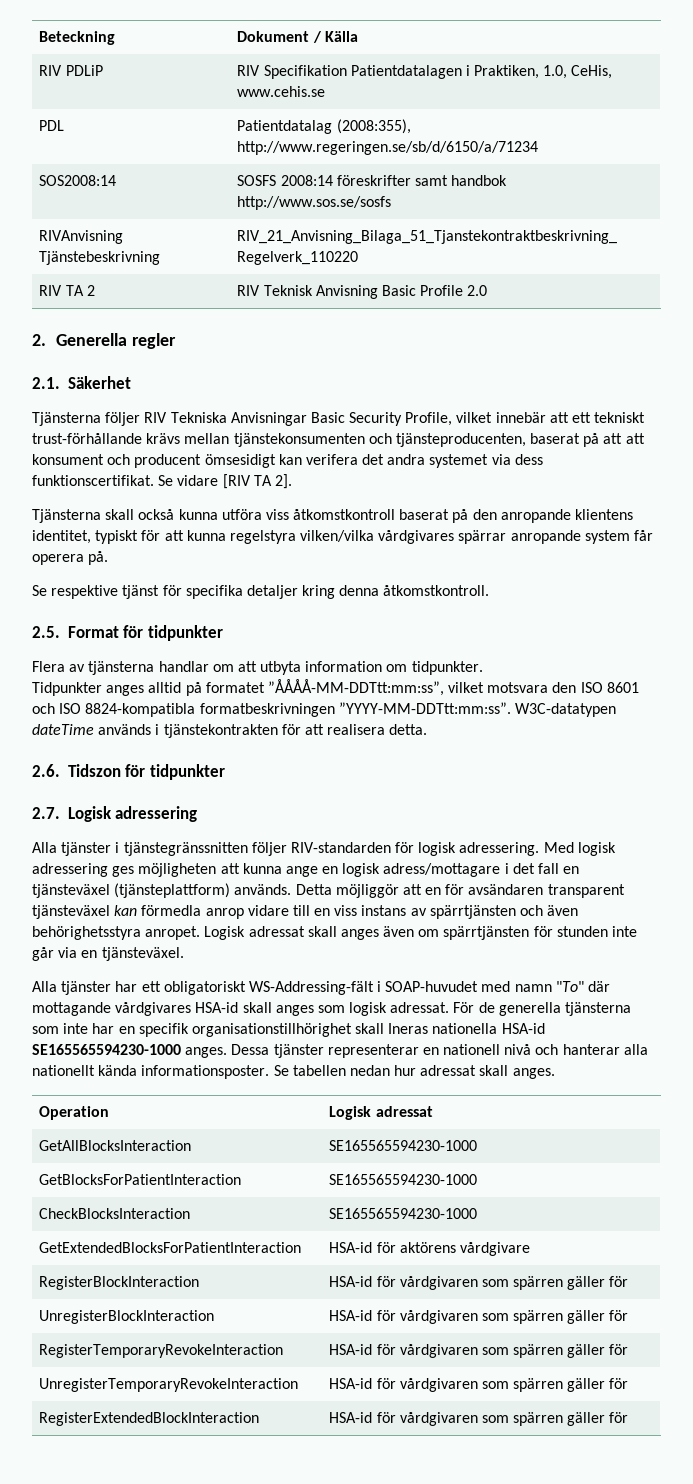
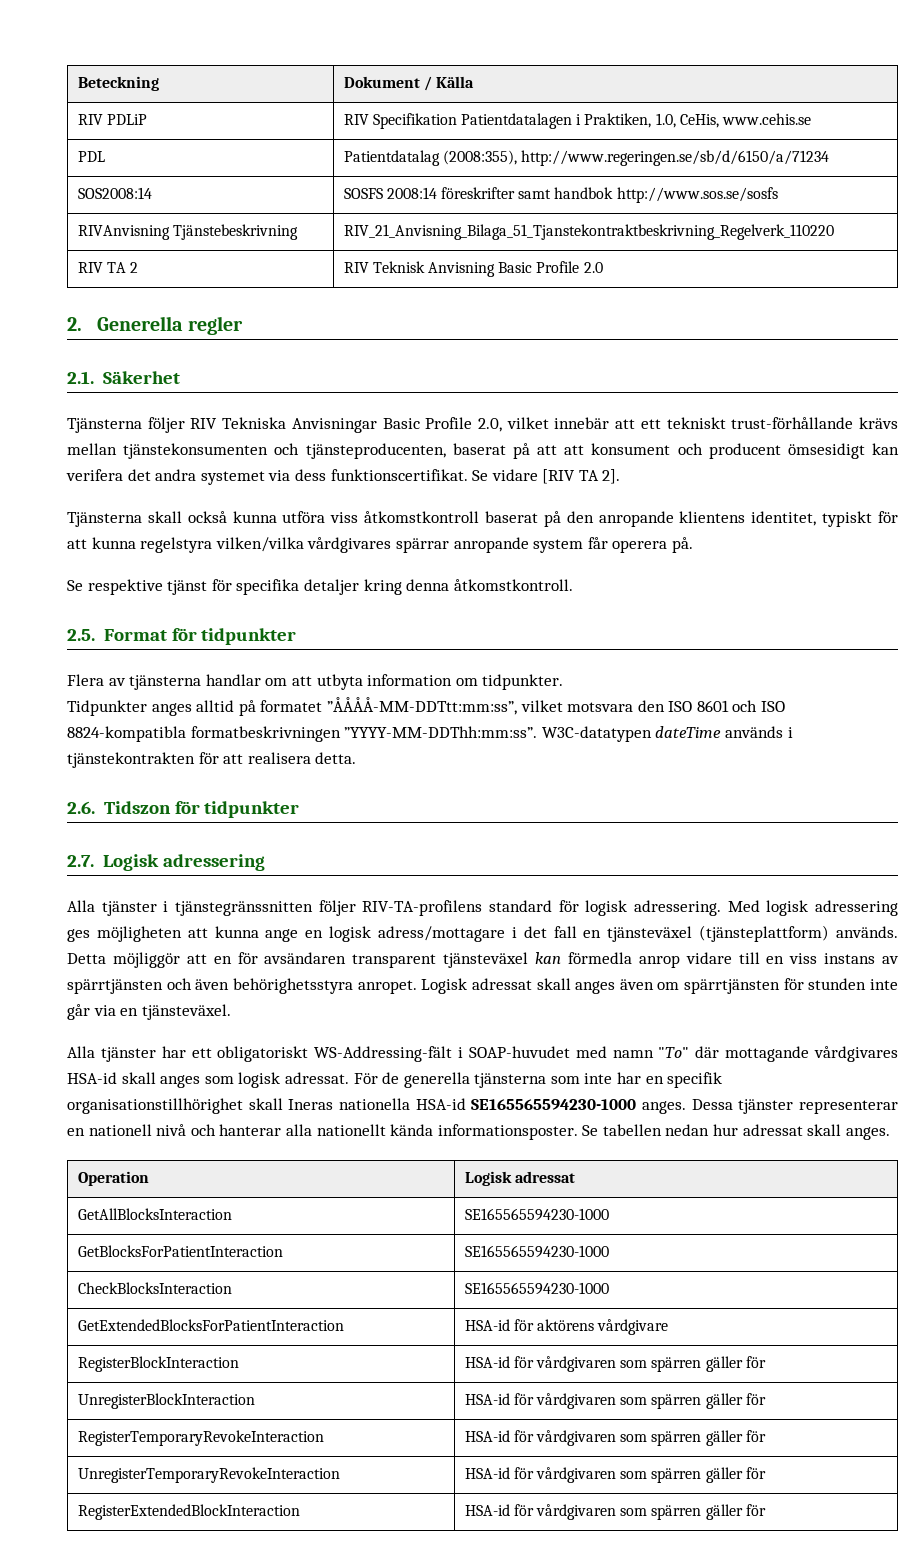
[349,412,453,426] Security Profile, -> [425,417,503,432] Profile 2.0,
[338,702,511,714] ”YYYY-MM-DDTtt:mm:ss”. -> [344,726,538,738] ”YYYY-MM-DDThh:mm:ss”.
[290,842,391,853] RIV-standarden -> [362,900,552,916] RIV-TA-profilens standard

